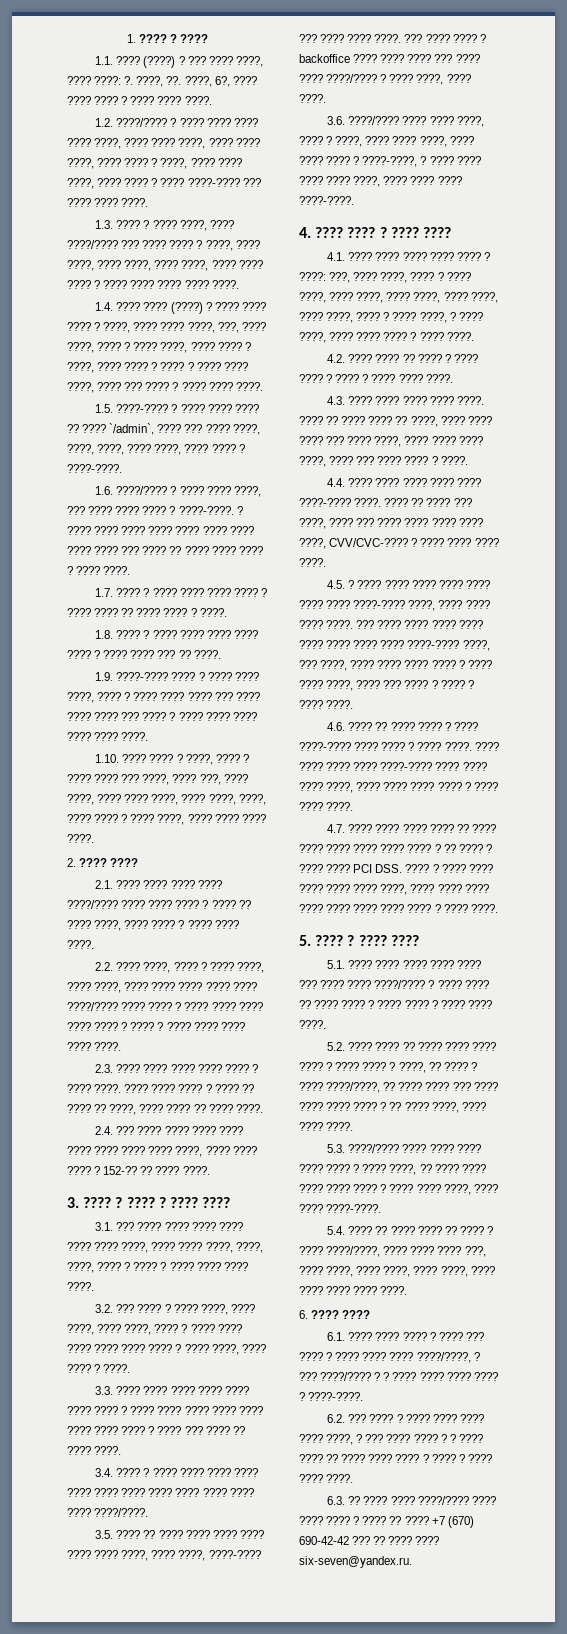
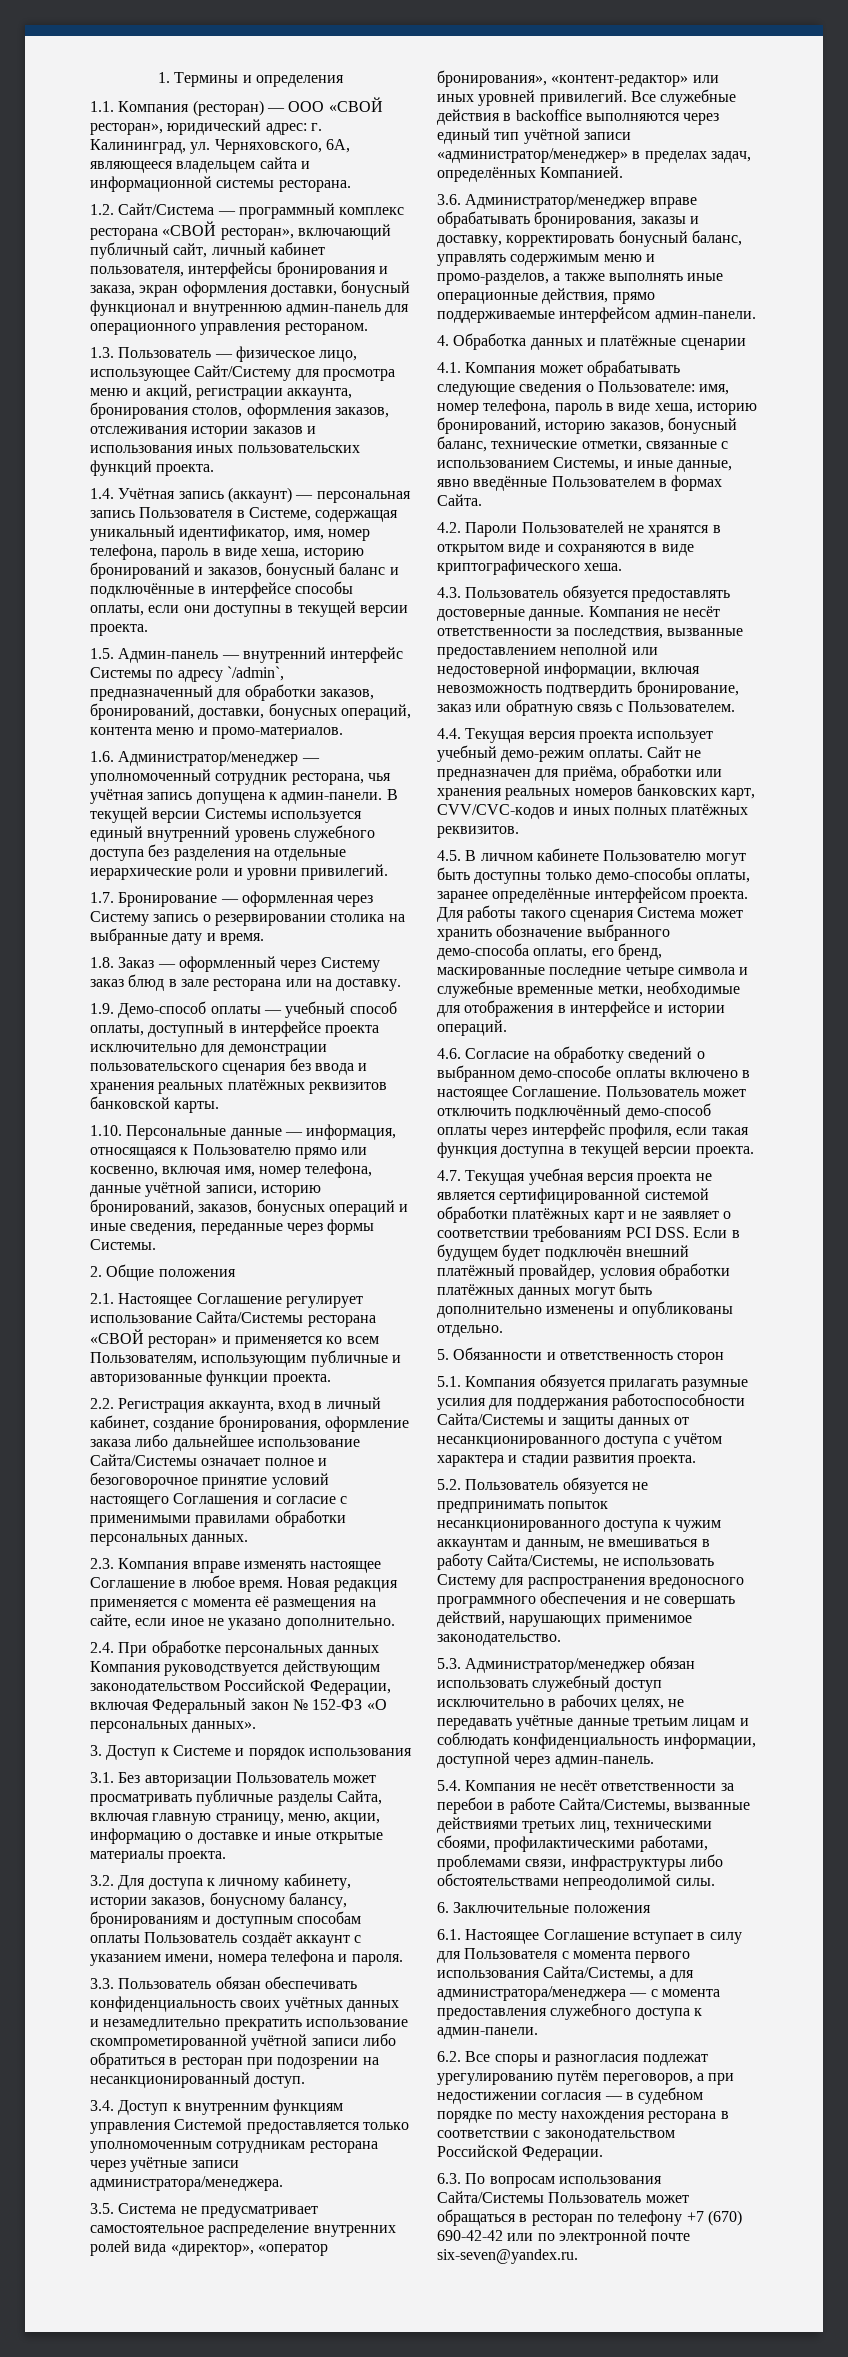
[138,34,209,43] [95,56,263,68] [67,76,257,87] [67,96,212,105] [95,118,258,127] [67,138,260,149] [67,158,242,169] [67,178,261,189] [67,198,149,207] [95,220,234,231] [67,240,260,251] [67,260,263,271] [67,280,239,289] [95,302,266,314] [67,322,266,333] [67,342,251,353] [67,362,248,373] [67,382,263,393] [95,404,259,413] [67,423,260,435] [67,444,245,455] [67,464,122,473] [95,486,261,497] [67,506,243,515] [67,526,254,535] [67,546,263,555] [67,566,131,575] [95,588,267,597] [67,608,227,617] [95,630,258,639] [67,650,221,659] [95,672,259,681] [67,692,260,703] [67,712,257,721] [67,732,149,741] [95,754,249,765] [67,774,248,785] [67,794,266,805] [67,814,266,825] [67,834,94,843] ???? ? ???? // 1.1. ???? (????) ? ??? ???? ????, ???? ????: ?. ????, ??. ????, 6?, ???? ???? ???? ? ???? ???? ????. // 1.2. ????/???? ? ???? ???? ???? ???? ????, ???? ???? ????, ???? ???? ????, ???? ???? ? ????, ???? ???? ????, ???? ???? ? ???? ????-???? ??? ???? ???? ????. // 1.3. ???? ? ???? ????, ???? ????/???? ??? ???? ???? ? ????, ???? ????, ???? ????, ???? ????, ???? ???? ???? ? ???? ???? ???? ???? ????. // 1.4. ???? ???? (????) ? ???? ???? ???? ? ????, ???? ???? ????, ???, ???? ????, ???? ? ???? ????, ???? ???? ? ????, ???? ???? ? ???? ? ???? ???? ????, ???? ??? ???? ? ???? ???? ????. // 1.5. ????-???? ? ???? ???? ???? ?? ???? `/admin`, ???? ??? ???? ????, ????, ????, ???? ????, ???? ???? ? ????-????. // 1.6. ????/???? ? ???? ???? ????, ??? ???? ???? ???? ? ????-????. ? ???? ???? ???? ???? ???? ???? ???? ???? ???? ??? ???? ?? ???? ???? ???? ? ???? ????. // 1.7. ???? ? ???? ???? ???? ???? ? ???? ???? ?? ???? ???? ? ????. // 1.8. ???? ? ???? ???? ???? ???? ???? ? ???? ???? ??? ?? ????. // 1.9. ????-???? ???? ? ???? ???? ????, ???? ? ???? ???? ???? ??? ???? ???? ???? ??? ???? ? ???? ???? ???? ???? ???? ????. // 1.10. ???? ???? ? ????, ???? ? ???? ???? ??? ????, ???? ???, ???? ????, ???? ???? ????, ???? ????, ????, ???? ???? ? ???? ????, ???? ???? ???? ????. -> [174,72,344,87] [90,97,383,116] [90,119,322,135] [90,139,350,154] [90,157,310,173] [90,176,351,192] [90,203,405,219] [90,221,391,240] [90,242,325,259] [90,261,388,278] [90,280,411,297] [90,300,410,316] [90,323,368,335] [90,346,358,362] [90,365,395,381] [90,384,353,400] [90,402,389,419] [90,426,316,438] [90,445,360,453] [90,460,215,476] [90,487,411,503] [90,507,399,522] [90,525,370,541] [90,544,364,560] [90,562,399,579] [90,581,353,598] [90,601,408,617] [90,624,148,636] [90,647,404,663] [90,666,284,682] [90,684,374,701] [90,703,411,720] [90,727,343,739] [90,751,320,766] [90,769,391,785] [90,789,398,804] [90,807,362,823] [90,825,375,842] [90,844,347,861] [90,864,389,880] [90,891,374,907] [90,911,405,926] [90,928,264,945] [90,956,380,972] [90,974,402,991] [90,1001,397,1018] [90,1021,380,1037] [90,1044,327,1056] [90,1058,368,1075] [90,1079,387,1094] [90,1096,220,1113] [90,1124,397,1140] [90,1144,368,1159] [90,1162,373,1178] [90,1181,321,1197] [90,1199,409,1216] [90,1219,375,1235] [90,1239,156,1250] Термины и определения // 1.1. Компания (ресторан) — ООО «СВОЙ ресторан», юридический адрес: г. Калининград, ул. Черняховского, 6А, являющееся владельцем сайта и информационной системы ресторана. // 1.2. Сайт/Система — программный комплекс ресторана «СВОЙ ресторан», включающий публичный сайт, личный кабинет пользователя, интерфейсы бронирования и заказа, экран оформления доставки, бонусный функционал и внутреннюю админ-панель для операционного управления рестораном. // 1.3. Пользователь — физическое лицо, использующее Сайт/Систему для просмотра меню и акций, регистрации аккаунта, бронирования столов, оформления заказов, отслеживания истории заказов и использования иных пользовательских функций проекта. // 1.4. Учётная запись (аккаунт) — персональная запись Пользователя в Системе, содержащая уникальный идентификатор, имя, номер телефона, пароль в виде хеша, историю бронирований и заказов, бонусный баланс и подключённые в интерфейсе способы оплаты, если они доступны в текущей версии проекта. // 1.5. Админ-панель — внутренний интерфейс Системы по адресу `/admin`, предназначенный для обработки заказов, бронирований, доставки, бонусных операций, контента меню и промо-материалов. // 1.6. Администратор/менеджер — уполномоченный сотрудник ресторана, чья учётная запись допущена к админ-панели. В текущей версии Системы используется единый внутренний уровень служебного доступа без разделения на отдельные иерархические роли и уровни привилегий. // 1.7. Бронирование — оформленная через Систему запись о резервировании столика на выбранные дату и время. // 1.8. Заказ — оформленный через Систему заказ блюд в зале ресторана или на доставку. // 1.9. Демо-способ оплаты — учебный способ оплаты, доступный в интерфейсе проекта исключительно для демонстрации пользовательского сценария без ввода и хранения реальных платёжных реквизитов банковской карты. // 1.10. Персональные данные — информация, относящаяся к Пользователю прямо или косвенно, включая имя, номер телефона, данные учётной записи, историю бронирований, заказов, бонусных операций и иные сведения, переданные через формы Системы.
[79,858,139,867] ???? ???? -> [106,1264,236,1281] Общие положения
[116,880,222,889] [67,900,251,909] [67,920,239,931] [67,940,94,949] [95,962,264,973] [67,982,257,993] [67,1002,263,1011] [67,1022,245,1031] [67,1042,122,1051] [95,1064,258,1073] [67,1084,254,1093] [67,1104,263,1115] [95,1126,243,1135] [67,1146,257,1157] [67,1166,210,1175] [67,1197,231,1208] [95,1222,243,1231] [67,1242,263,1253] [67,1262,248,1273] [67,1282,94,1291] [95,1304,255,1315] [67,1324,242,1335] [67,1344,266,1355] [67,1364,131,1373] [95,1386,249,1395] [67,1406,263,1415] [67,1426,245,1435] [67,1446,122,1455] [95,1468,258,1477] [67,1488,254,1497] [67,1508,149,1517] [95,1530,264,1539] [67,1550,261,1561] [299,34,486,43] [299,54,480,63] [299,74,471,85] [299,94,326,103] [327,116,484,127] [299,136,474,147] [299,156,481,167] [299,176,462,187] [299,196,354,205] [299,227,451,238] [327,252,490,261] [299,272,471,283] [299,292,498,303] [299,312,483,323] [299,332,474,343] [327,354,478,363] [299,374,453,383] [327,396,484,405] [299,416,492,427] [299,436,483,447] [299,456,468,467] [327,478,481,487] [299,498,472,507] [299,518,483,529] [299,538,499,549] [299,558,326,567] [327,580,490,589] [299,600,490,611] [299,620,483,629] [299,640,490,651] [299,660,492,671] [299,680,474,691] [299,700,354,709] [327,722,478,731] [299,742,499,751] [299,762,487,771] [299,782,498,793] [299,802,354,811] [327,824,496,833] [299,844,492,853] [299,864,493,873] [299,884,489,895] [299,904,498,913] [299,935,419,946] [327,960,481,969] [299,980,489,989] [299,1000,492,1009] [299,1020,326,1029] [327,1042,496,1051] [299,1062,477,1073] [299,1082,498,1093] [299,1102,486,1113] [299,1122,354,1131] [327,1144,481,1153] [299,1164,486,1175] [299,1184,498,1195] [299,1204,382,1213] [327,1226,493,1235] [299,1246,486,1257] [299,1266,495,1277] [299,1286,408,1295] ???? ???? ???? ???? ????/???? ???? ???? ???? ? ???? ?? ???? ????, ???? ???? ? ???? ???? ????. // 2.2. ???? ????, ???? ? ???? ????, ???? ????, ???? ???? ???? ???? ???? ????/???? ???? ???? ? ???? ???? ???? ???? ???? ? ???? ? ???? ???? ???? ???? ????. // 2.3. ???? ???? ???? ???? ???? ? ???? ????. ???? ???? ???? ? ???? ?? ???? ?? ????, ???? ???? ?? ???? ????. // 2.4. ??? ???? ???? ???? ???? ???? ???? ???? ???? ????, ???? ???? ???? ? 152-?? ?? ???? ????. // 3. ???? ? ???? ? ???? ???? // 3.1. ??? ???? ???? ???? ???? ???? ???? ????, ???? ???? ????, ????, ????, ???? ? ???? ? ???? ???? ???? ????. // 3.2. ??? ???? ? ???? ????, ???? ????, ???? ????, ???? ? ???? ???? ???? ???? ???? ???? ? ???? ????, ???? ???? ? ????. // 3.3. ???? ???? ???? ???? ???? ???? ???? ? ???? ???? ???? ???? ???? ???? ???? ???? ? ???? ??? ???? ?? ???? ????. // 3.4. ???? ? ???? ???? ???? ???? ???? ???? ???? ???? ???? ???? ???? ???? ????/????. // 3.5. ???? ?? ???? ???? ???? ???? ???? ???? ????, ???? ????, ????-???? ??? ???? ???? ????. ??? ???? ???? ? backoffice ???? ???? ???? ??? ???? ???? ????/???? ? ???? ????, ???? ????. // 3.6. ????/???? ???? ???? ????, ???? ? ????, ???? ???? ????, ???? ???? ???? ? ????-????, ? ???? ???? ???? ???? ????, ???? ???? ???? ????-????. // 4. ???? ???? ? ???? ???? // 4.1. ???? ???? ???? ???? ???? ? ????: ???, ???? ????, ???? ? ???? ????, ???? ????, ???? ????, ???? ????, ???? ????, ???? ? ???? ????, ? ???? ????, ???? ???? ???? ? ???? ????. // 4.2. ???? ???? ?? ???? ? ???? ???? ? ???? ? ???? ???? ????. // 4.3. ???? ???? ???? ???? ????. ???? ?? ???? ???? ?? ????, ???? ???? ???? ??? ???? ????, ???? ???? ???? ????, ???? ??? ???? ???? ? ????. // 4.4. ???? ???? ???? ???? ???? ????-???? ????. ???? ?? ???? ??? ????, ???? ??? ???? ???? ???? ???? ????, CVV/CVC-???? ? ???? ???? ???? ????. // 4.5. ? ???? ???? ???? ???? ???? ???? ???? ????-???? ????, ???? ???? ???? ????. ??? ???? ???? ???? ???? ???? ???? ???? ???? ????-???? ????, ??? ????, ???? ???? ???? ???? ? ???? ???? ????, ???? ??? ???? ? ???? ? ???? ????. // 4.6. ???? ?? ???? ???? ? ???? ????-???? ???? ???? ? ???? ????. ???? ???? ???? ???? ????-???? ???? ???? ???? ????, ???? ???? ???? ???? ? ???? ???? ????. // 4.7. ???? ???? ???? ???? ?? ???? ???? ???? ???? ???? ???? ? ?? ???? ? ???? ???? PCI DSS. ???? ? ???? ???? ???? ???? ???? ????, ???? ???? ???? ???? ???? ???? ???? ???? ? ???? ????. // 5. ???? ? ???? ???? // 5.1. ???? ???? ???? ???? ???? ??? ???? ???? ????/???? ? ???? ???? ?? ???? ???? ? ???? ???? ? ???? ???? ????. // 5.2. ???? ???? ?? ???? ???? ???? ???? ? ???? ???? ? ????, ?? ???? ? ???? ????/????, ?? ???? ???? ??? ???? ???? ???? ???? ? ?? ???? ????, ???? ???? ????. // 5.3. ????/???? ???? ???? ???? ???? ???? ? ???? ????, ?? ???? ???? ???? ???? ???? ? ???? ???? ????, ???? ???? ????-????. // 5.4. ???? ?? ???? ???? ?? ???? ? ???? ????/????, ???? ???? ???? ???, ???? ????, ???? ????, ???? ????, ???? ???? ???? ???? ????. -> [118,1293,363,1308] [90,1311,376,1327] [90,1329,379,1348] [90,1350,401,1367] [90,1370,331,1386] [90,1397,381,1413] [90,1415,409,1432] [90,1434,360,1451] [90,1454,327,1466] [90,1472,329,1489] [90,1493,348,1508] [90,1510,346,1527] [90,1534,249,1546] [90,1558,382,1573] [90,1575,398,1592] [90,1596,376,1611] [90,1614,395,1630] [90,1640,380,1657] [90,1660,380,1676] [90,1679,391,1695] [90,1698,387,1714] [90,1721,257,1733] [90,1745,412,1760] [90,1772,377,1787] [90,1789,382,1806] [90,1813,381,1825] [90,1828,383,1844] [90,1851,227,1863] [90,1873,351,1890] [90,1892,347,1909] [90,1911,361,1928] [90,1932,362,1947] [90,1950,403,1966] [90,1976,357,1989] [90,1996,399,2012] [90,2019,408,2031] [90,2033,396,2050] [90,2052,379,2069] [90,2072,306,2088] [90,2099,344,2115] [90,2118,409,2134] [90,2141,378,2153] [90,2157,239,2172] [90,2176,283,2191] [90,2203,318,2218] [90,2225,396,2237] [90,2240,328,2256] [437,70,719,87] [437,89,737,106] [437,109,720,125] [437,128,631,144] [437,148,751,163] [437,166,624,182] [437,194,697,209] [437,211,699,228] [437,230,742,247] [437,254,655,266] [437,273,724,285] [437,288,655,304] [437,307,756,323] [437,333,746,350] [437,360,680,377] [437,381,730,396] [437,399,757,415] [437,417,737,434] [437,436,729,452] [437,457,733,472] [437,475,723,491] [437,494,482,506] [437,521,721,537] [437,544,694,556] [437,559,623,575] [437,585,730,602] [437,606,721,621] [437,628,743,640] [437,643,658,659] [437,662,700,678] [437,680,739,697] [437,699,735,716] [437,728,714,743] [437,745,702,762] [437,764,723,781] [437,783,756,800] [437,804,749,819] [437,826,519,838] [437,848,746,865] [437,867,751,884] [437,887,748,903] [437,905,743,922] [437,924,670,941] [437,943,662,960] [437,967,749,979] [437,981,740,998] [437,1000,725,1017] [437,1020,507,1036] [437,1046,705,1063] [437,1065,751,1082] [437,1086,746,1101] [437,1103,711,1120] [437,1123,749,1139] [437,1142,754,1158] [437,1168,712,1185] [437,1188,709,1204] [437,1206,731,1223] [437,1225,740,1242] [437,1244,689,1261] [437,1263,730,1280] [437,1282,652,1299] [437,1301,733,1318] [437,1325,503,1337] [437,1347,725,1364] [437,1374,749,1391] [437,1393,745,1410] [437,1413,690,1429] [437,1433,722,1448] [437,1455,697,1467] [437,1477,648,1494] [437,1501,609,1513] [437,1520,721,1532] [437,1539,710,1551] [437,1553,714,1570] [437,1574,744,1589] [437,1591,736,1608] [437,1611,692,1627] [437,1634,561,1646] [437,1656,695,1673] [437,1675,662,1692] [437,1694,685,1711] [437,1715,749,1730] [437,1732,756,1749] [437,1752,654,1768] [437,1780,734,1791] [437,1797,751,1814] [437,1817,712,1833] [437,1835,708,1852] [437,1854,723,1871] [437,1873,715,1890] Настоящее Соглашение регулирует использование Сайта/Системы ресторана «СВОЙ ресторан» и применяется ко всем Пользователям, использующим публичные и авторизованные функции проекта. // 2.2. Регистрация аккаунта, вход в личный кабинет, создание бронирования, оформление заказа либо дальнейшее использование Сайта/Системы означает полное и безоговорочное принятие условий настоящего Соглашения и согласие с применимыми правилами обработки персональных данных. // 2.3. Компания вправе изменять настоящее Соглашение в любое время. Новая редакция применяется с момента её размещения на сайте, если иное не указано дополнительно. // 2.4. При обработке персональных данных Компания руководствуется действующим законодательством Российской Федерации, включая Федеральный закон № 152-ФЗ «О персональных данных». // 3. Доступ к Системе и порядок использования // 3.1. Без авторизации Пользователь может просматривать публичные разделы Сайта, включая главную страницу, меню, акции, информацию о доставке и иные открытые материалы проекта. // 3.2. Для доступа к личному кабинету, истории заказов, бонусному балансу, бронированиям и доступным способам оплаты Пользователь создаёт аккаунт с указанием имени, номера телефона и пароля. // 3.3. Пользователь обязан обеспечивать конфиденциальность своих учётных данных и незамедлительно прекратить использование скомпрометированной учётной записи либо обратиться в ресторан при подозрении на несанкционированный доступ. // 3.4. Доступ к внутренним функциям управления Системой предоставляется только уполномоченным сотрудникам ресторана через учётные записи администратора/менеджера. // 3.5. Система не предусматривает самостоятельное распределение внутренних ролей вида «директор», «оператор бронирования», «контент-редактор» или иных уровней привилегий. Все служебные действия в backoffice выполняются через единый тип учётной записи «администратор/менеджер» в пределах задач, определённых Компанией. // 3.6. Администратор/менеджер вправе обрабатывать бронирования, заказы и доставку, корректировать бонусный баланс, управлять содержимым меню и промо-разделов, а также выполнять иные операционные действия, прямо поддерживаемые интерфейсом админ-панели. // 4. Обработка данных и платёжные сценарии // 4.1. Компания может обрабатывать следующие сведения о Пользователе: имя, номер телефона, пароль в виде хеша, историю бронирований, историю заказов, бонусный баланс, технические отметки, связанные с использованием Системы, и иные данные, явно введённые Пользователем в формах Сайта. // 4.2. Пароли Пользователей не хранятся в открытом виде и сохраняются в виде криптографического хеша. // 4.3. Пользователь обязуется предоставлять достоверные данные. Компания не несёт ответственности за последствия, вызванные предоставлением неполной или недостоверной информации, включая невозможность подтвердить бронирование, заказ или обратную связь с Пользователем. // 4.4. Текущая версия проекта использует учебный демо-режим оплаты. Сайт не предназначен для приёма, обработки или хранения реальных номеров банковских карт, CVV/CVC-кодов и иных полных платёжных реквизитов. // 4.5. В личном кабинете Пользователю могут быть доступны только демо-способы оплаты, заранее определённые интерфейсом проекта. Для работы такого сценария Система может хранить обозначение выбранного демо-способа оплаты, его бренд, маскированные последние четыре символа и служебные временные метки, необходимые для отображения в интерфейсе и истории операций. // 4.6. Согласие на обработку сведений о выбранном демо-способе оплаты включено в настоящее Соглашение. Пользователь может отключить подключённый демо-способ оплаты через интерфейс профиля, если такая функция доступна в текущей версии проекта. // 4.7. Текущая учебная версия проекта не является сертифицированной системой обработки платёжных карт и не заявляет о соответствии требованиям PCI DSS. Если в будущем будет подключён внешний платёжный провайдер, условия обработки платёжных данных могут быть дополнительно изменены и опубликованы отдельно. // 5. Обязанности и ответственность сторон // 5.1. Компания обязуется прилагать разумные усилия для поддержания работоспособности Сайта/Системы и защиты данных от несанкционированного доступа с учётом характера и стадии развития проекта. // 5.2. Пользователь обязуется не предпринимать попыток несанкционированного доступа к чужим аккаунтам и данным, не вмешиваться в работу Сайта/Системы, не использовать Систему для распространения вредоносного программного обеспечения и не совершать действий, нарушающих применимое законодательство. // 5.3. Администратор/менеджер обязан использовать служебный доступ исключительно в рабочих целях, не передавать учётные данные третьим лицам и соблюдать конфиденциальность информации, доступной через админ-панель. // 5.4. Компания не несёт ответственности за перебои в работе Сайта/Системы, вызванные действиями третьих лиц, техническими сбоями, профилактическими работами, проблемами связи, инфраструктуры либо обстоятельствами непреодолимой силы.
[311,1310,371,1319] ???? ???? -> [453,1902,651,1913] Заключительные положения
[348,1332,484,1341] [299,1352,480,1363] [299,1372,498,1381] [299,1392,364,1401] [327,1414,484,1423] [299,1434,483,1445] [299,1454,492,1463] [299,1474,354,1483] [327,1496,496,1505] [299,1516,474,1528] [299,1536,440,1545] ???? ???? ???? ? ???? ??? ???? ? ???? ???? ???? ????/????, ? ??? ????/???? ? ? ???? ???? ???? ???? ? ????-????. // 6.2. ??? ???? ? ???? ???? ???? ???? ????, ? ??? ???? ???? ? ? ???? ???? ?? ???? ???? ???? ? ???? ? ???? ???? ????. // 6.3. ?? ???? ???? ????/???? ???? ???? ???? ? ???? ?? ???? +7 (670) 690-42-42 ??? ?? ???? ???? -> [465,1929,742,1944] [437,1948,691,1963] [437,1966,694,1982] [437,1986,720,2001] [437,2003,702,2020] [437,2027,538,2039] [437,2051,708,2066] [437,2070,735,2085] [437,2087,704,2104] [437,2111,729,2123] [437,2130,675,2142] [437,2145,604,2161] [437,2173,662,2188] [437,2191,689,2203] [437,2209,742,2226] [437,2229,691,2245] Настоящее Соглашение вступает в силу для Пользователя с момента первого использования Сайта/Системы, а для администратора/менеджера — с момента предоставления служебного доступа к админ-панели. // 6.2. Все споры и разногласия подлежат урегулированию путём переговоров, а при недостижении согласия — в судебном порядке по месту нахождения ресторана в соответствии с законодательством Российской Федерации. // 6.3. По вопросам использования Сайта/Системы Пользователь может обращаться в ресторан по телефону +7 (670) 690-42-42 или по электронной почте

